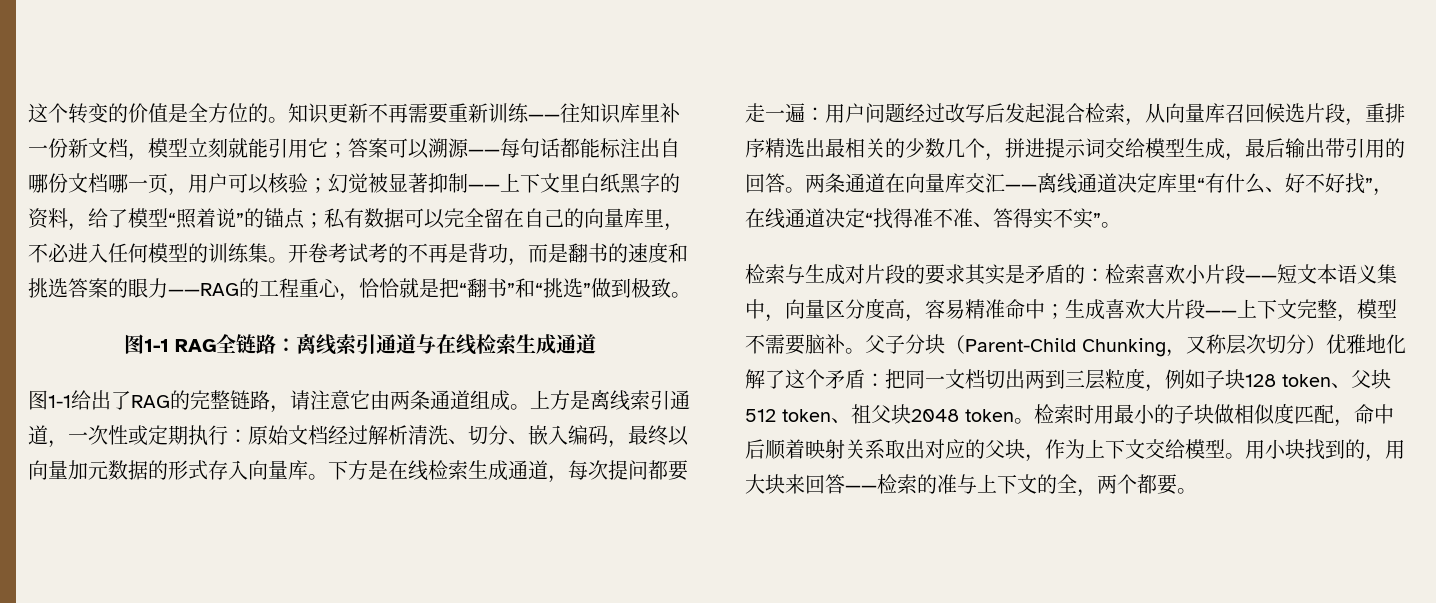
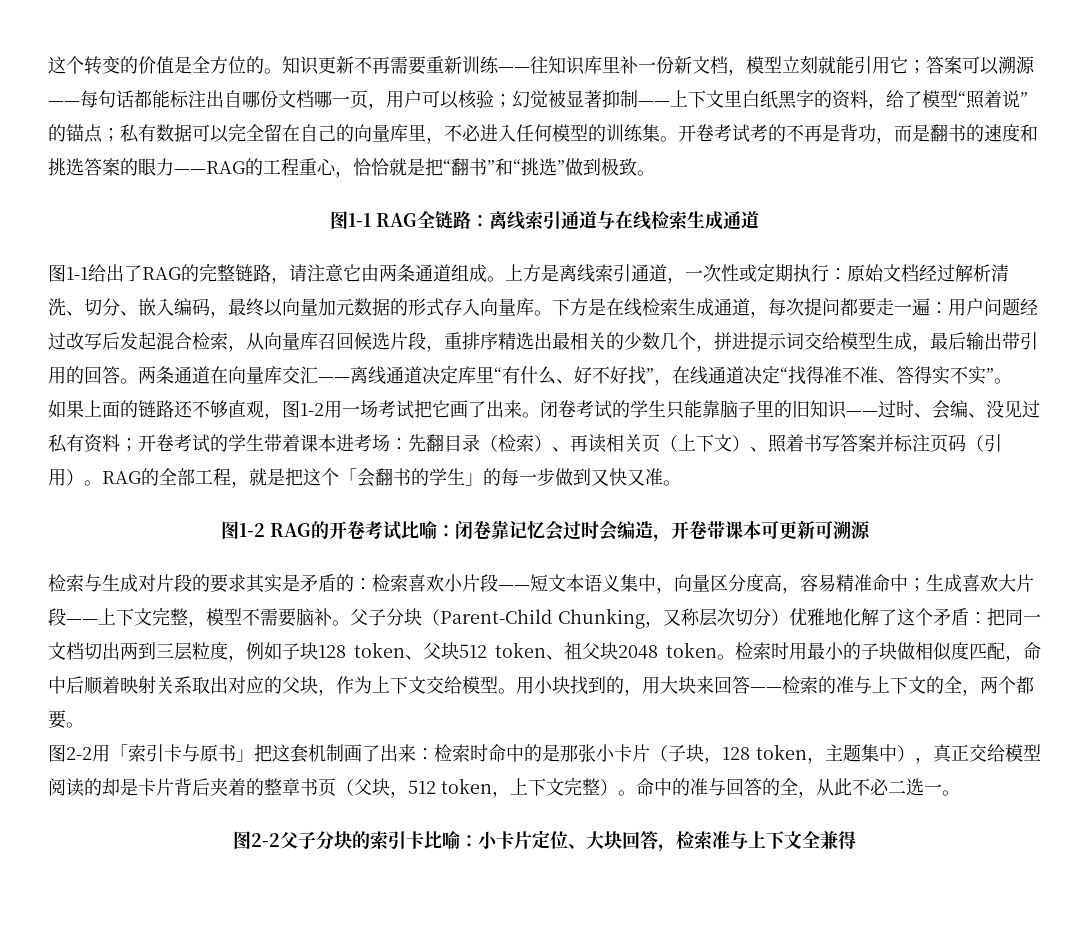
(1121, 225) none -> [48,400,1040,420] [48,434,1002,453] [48,468,681,488] [220,520,871,542] // 如果上面的链路还不够直观，图1-2用一场考试把它画了出来。闭卷考试的学生只能靠脑子里的旧知识——过时、会编、没见过私有资料；开卷考试的学生带着课本进考场：先翻目录（检索）、再读相关页（上下文）、照着书写答案并标注页码（引用）。RAG的全部工程，就是把这个「会翻书的学生」的每一步做到又快又准。 // 图1-2 RAG的开卷考试比喻：闭卷靠记忆会过时会编造，开卷带课本可更新可溯源
(1197, 491) none -> [48,744,1041,764] [48,777,960,798] [233,830,856,852] // 图2-2用「索引卡与原书」把这套机制画了出来：检索时命中的是那张小卡片（子块，128 token，主题集中），真正交给模型阅读的却是卡片背后夹着的整章书页（父块，512 token，上下文完整）。命中的准与回答的全，从此不必二选一。 // 图2-2父子分块的索引卡比喻：小卡片定位、大块回答，检索准与上下文全兼得

